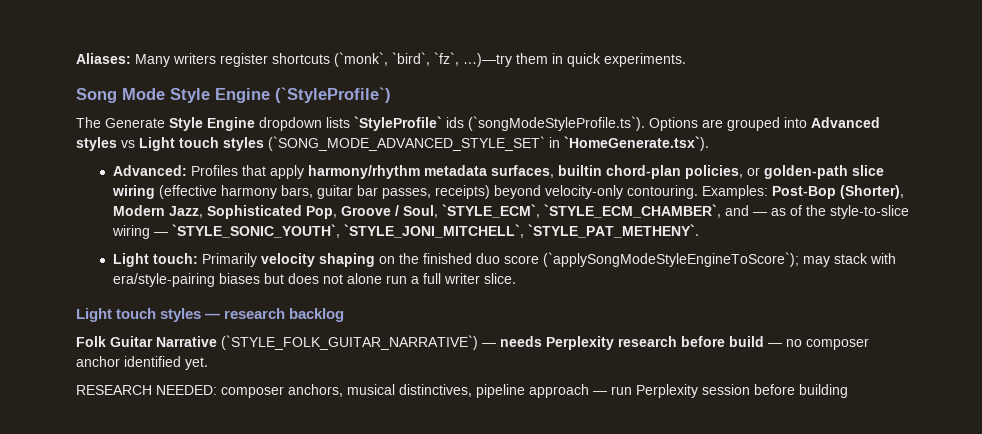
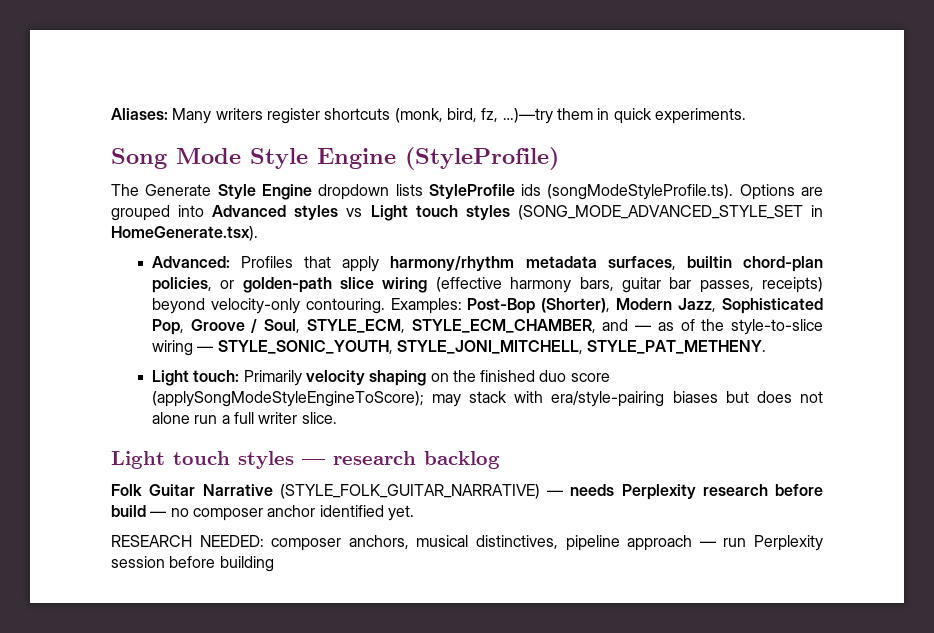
[334,52,459,67] (`monk`, `bird`, `fz`, -> [394,108,499,123] (monk, bird, fz,
[275,87,391,103] (`StyleProfile`) -> [405,147,559,170] (StyleProfile)
[354,116,645,131] `StyleProfile` ids (`songModeStyleProfile.ts`). -> [428,184,734,200] StyleProfile ids (songModeStyleProfile.ts).
[268,136,709,151] (`SONG_MODE_ADVANCED_STYLE_SET` in `HomeGenerate.tsx`). -> [517,205,823,220] [111,226,258,241] (SONG_MODE_ADVANCED_STYLE_SET in HomeGenerate.tsx).
[441,204,721,218] `STYLE_ECM`, `STYLE_ECM_CHAMBER`, -> [306,319,596,333] STYLE_ECM, STYLE_ECM_CHAMBER,
[171,224,699,238] `STYLE_SONIC_YOUTH`, `STYLE_JONI_MITCHELL`, `STYLE_PAT_METHENY`. -> [217,340,767,354] STYLE_SONIC_YOUTH, STYLE_JONI_MITCHELL, STYLE_PAT_METHENY.
[542,252,799,267] (`applySongModeStyleEngineToScore`); -> [151,391,424,407] (applySongModeStyleEngineToScore);
[221,335,478,350] (`STYLE_FOLK_GUITAR_NARRATIVE`) -> [279,484,540,499] (STYLE_FOLK_GUITAR_NARRATIVE)

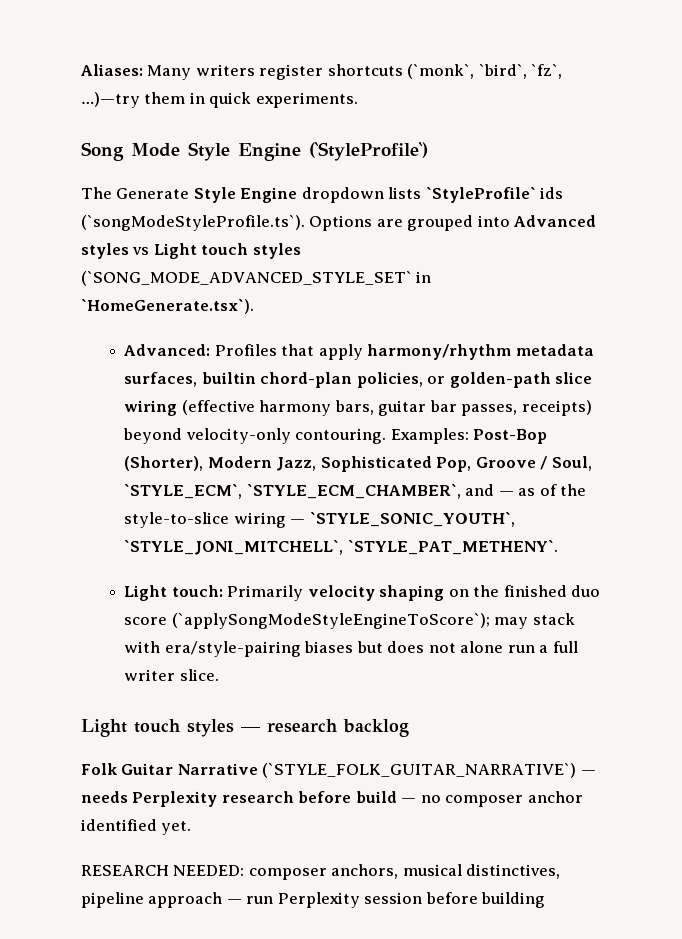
[394,108,499,123] (monk, bird, fz, -> [407,64,563,79] (`monk`, `bird`, `fz`,
[405,147,559,170] (StyleProfile) -> [309,142,428,161] (`StyleProfile`)
[428,184,734,200] StyleProfile ids (songModeStyleProfile.ts). -> [425,187,564,203] [81,215,305,231] `StyleProfile` ids (`songModeStyleProfile.ts`).
[517,205,823,220] [111,226,258,241] (SONG_MODE_ADVANCED_STYLE_SET in HomeGenerate.tsx). -> [81,271,432,286] [81,299,254,314] (`SONG_MODE_ADVANCED_STYLE_SET` in `HomeGenerate.tsx`).
[306,319,596,333] STYLE_ECM, STYLE_ECM_CHAMBER, -> [124,484,461,499] `STYLE_ECM`, `STYLE_ECM_CHAMBER`,
[217,340,767,354] STYLE_SONIC_YOUTH, STYLE_JONI_MITCHELL, STYLE_PAT_METHENY. -> [309,512,515,527] [124,540,558,555] `STYLE_SONIC_YOUTH`, `STYLE_JONI_MITCHELL`, `STYLE_PAT_METHENY`.
[151,391,424,407] (applySongModeStyleEngineToScore); -> [171,613,490,629] (`applySongModeStyleEngineToScore`);
[279,484,540,499] (STYLE_FOLK_GUITAR_NARRATIVE) -> [262,763,577,778] (`STYLE_FOLK_GUITAR_NARRATIVE`)

